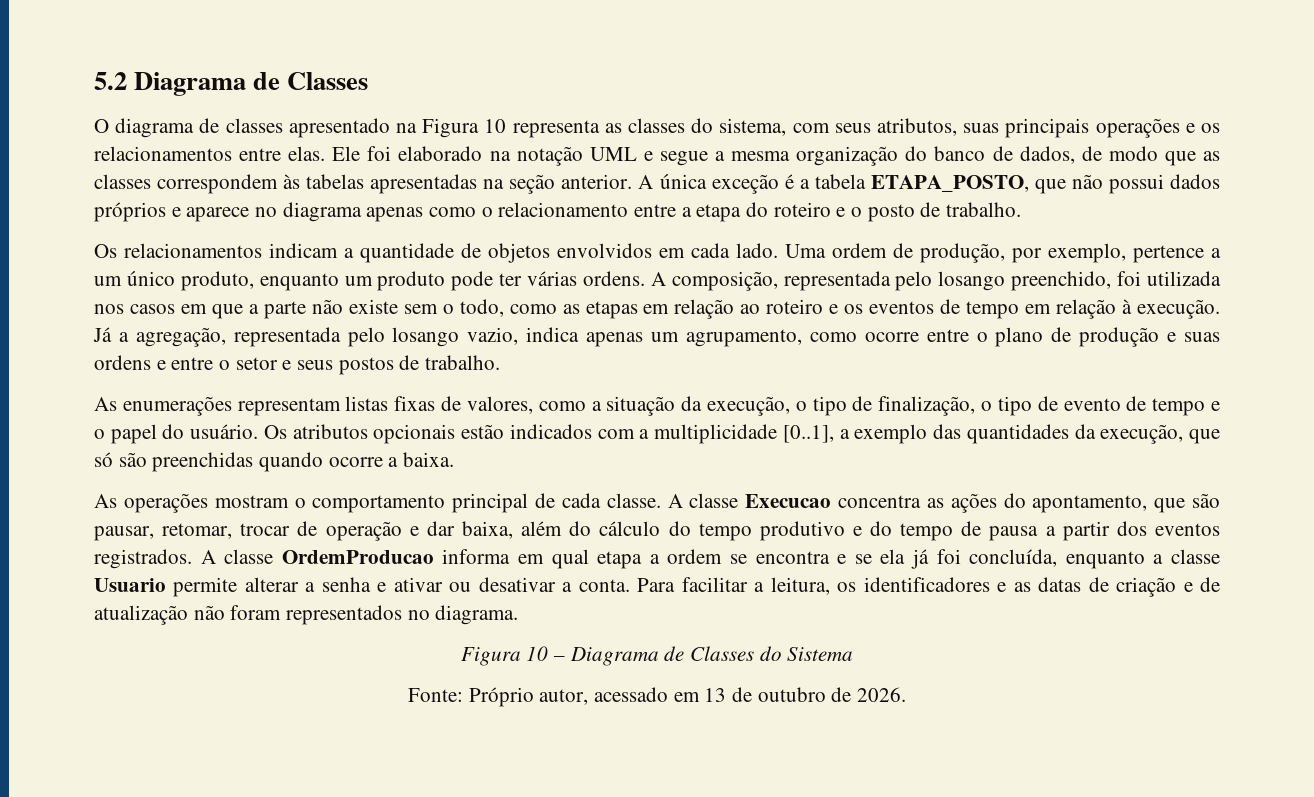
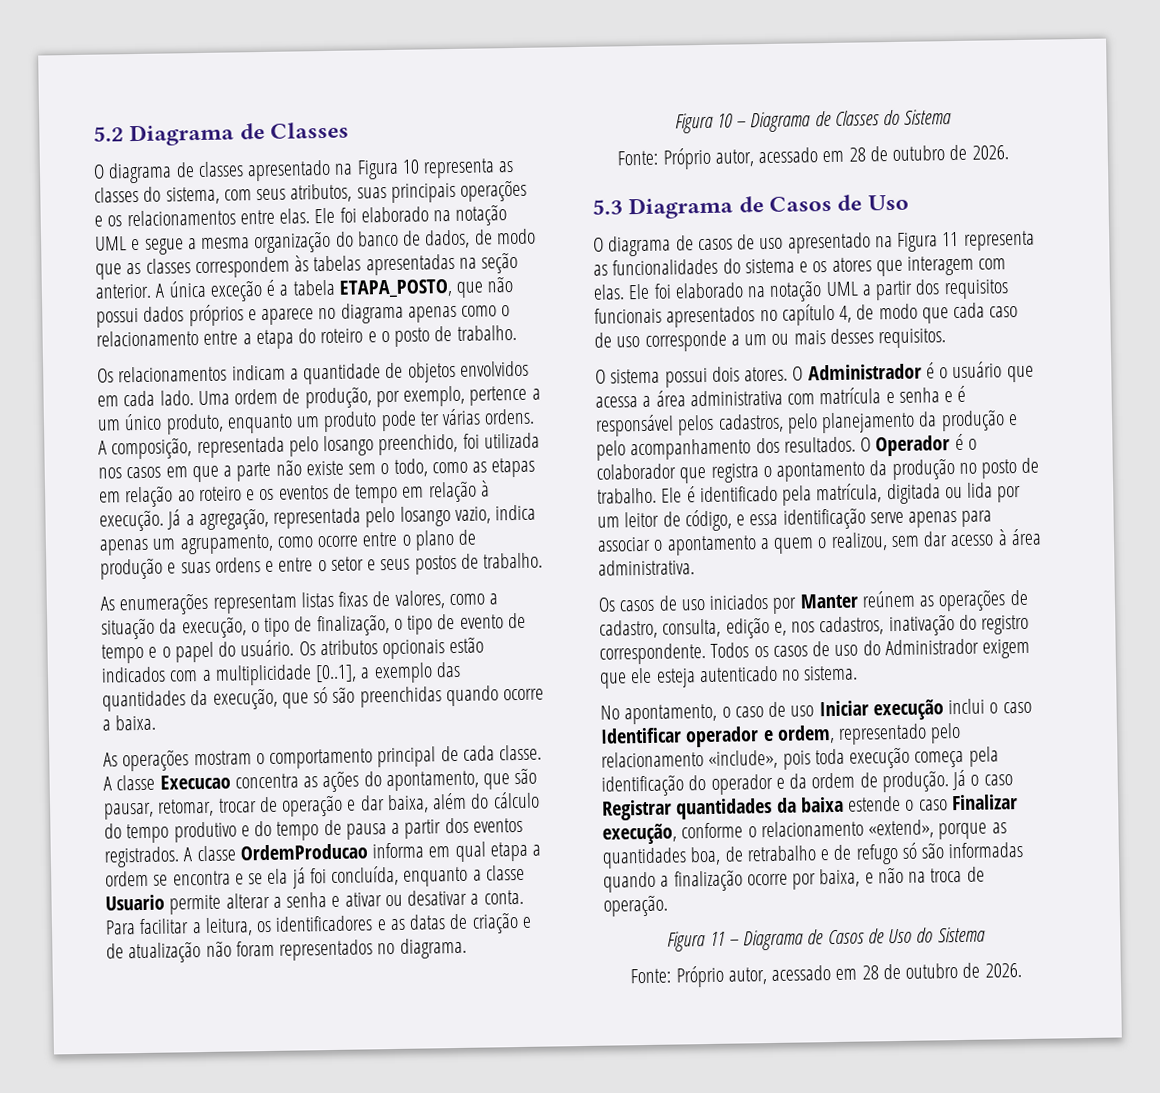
[704,687,907,702] 13 de outubro de 2026. -> [848,144,1009,162] [592,194,909,220] [593,230,1035,257] [593,255,1007,277] [593,279,1009,302] [594,302,1019,328] [594,328,947,352] [595,361,1034,388] [595,385,967,408] [595,409,1018,437] [596,433,977,461] [596,457,1040,484] [597,482,1022,506] [597,507,993,532] [597,528,1042,556] [598,559,695,576] [598,589,1028,614] [599,614,1030,639] [599,638,1031,665] [600,665,859,689] [600,698,1032,725] [600,722,962,748] [601,746,999,770] [601,769,1013,797] [602,794,1018,821] [602,819,1007,845] [602,841,1024,869] [603,866,985,893] [603,894,668,917] [667,926,986,952] [630,962,1022,988] 28 de outubro de 2026. // 5.3 Diagrama de Casos de Uso // O diagrama de casos de uso apresentado na Figura 11 representa as funcionalidades do sistema e os atores que interagem com elas. Ele foi elaborado na notação UML a partir dos requisitos funcionais apresentados no capítulo 4, de modo que cada caso de uso corresponde a um ou mais desses requisitos. // O sistema possui dois atores. O Administrador é o usuário que acessa a área administrativa com matrícula e senha e é responsável pelos cadastros, pelo planejamento da produção e pelo acompanhamento dos resultados. O Operador é o colaborador que registra o apontamento da produção no posto de trabalho. Ele é identificado pela matrícula, digitada ou lida por um leitor de código, e essa identificação serve apenas para associar o apontamento a quem o realizou, sem dar acesso à área administrativa. // Os casos de uso iniciados por Manter reúnem as operações de cadastro, consulta, edição e, nos cadastros, inativação do registro correspondente. Todos os casos de uso do Administrador exigem que ele esteja autenticado no sistema. // No apontamento, o caso de uso Iniciar execução inclui o caso Identificar operador e ordem, representado pelo relacionamento «include», pois toda execução começa pela identificação do operador e da ordem de produção. Já o caso Registrar quantidades da baixa estende o caso Finalizar execução, conforme o relacionamento «extend», porque as quantidades boa, de retrabalho e de refugo só são informadas quando a finalização ocorre por baixa, e não na troca de operação. // Figura 11 – Diagrama de Casos de Uso do Sistema // Fonte: Próprio autor, acessado em 28 de outubro de 2026.

